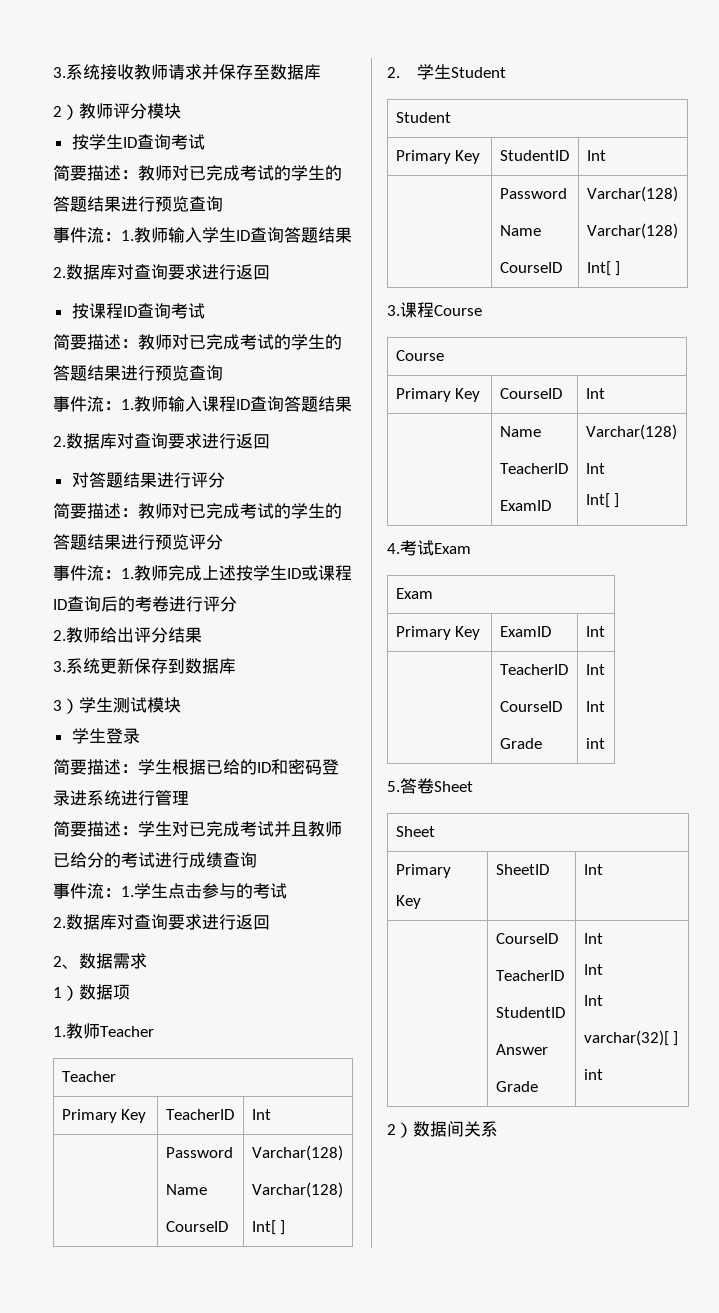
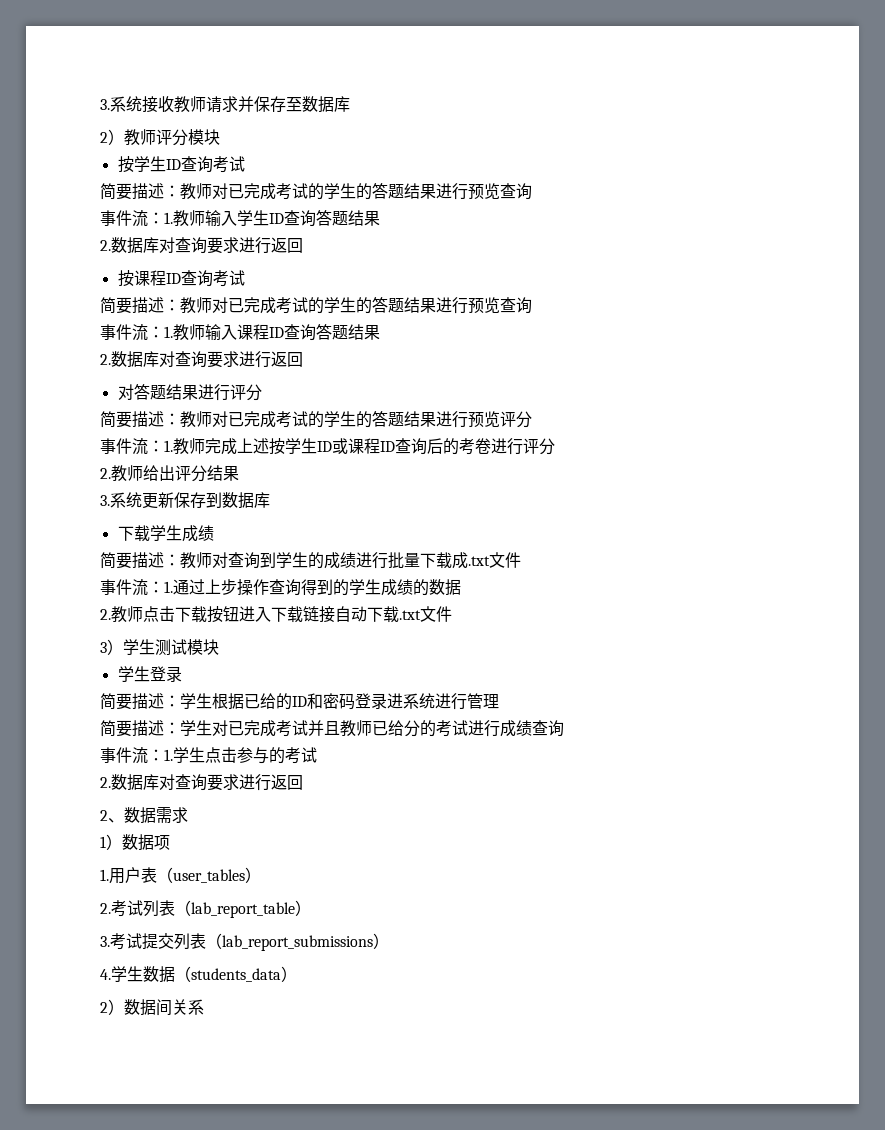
(236, 666) none -> [117,525,214,542] [100,552,521,569] [100,579,461,596] [100,606,452,623] // 下载学生成绩 // 简要描述：教师对查询到学生的成绩进行批量下载成.txt文件 // 事件流：1.通过上步操作查询得到的学生成绩的数据 // 2.教师点击下载按钮进入下载链接自动下载.txt文件
[66,1023,154,1039] [61,1071,116,1082] [61,1109,147,1123] [165,1109,234,1120] [251,1109,271,1120] [165,1147,233,1158] [165,1184,207,1195] [165,1221,228,1232] [251,1145,343,1161] [251,1182,343,1198] [251,1220,286,1235] [387,64,506,80] [395,112,451,123] [395,150,481,164] [499,150,569,161] [586,150,606,161] [499,188,567,199] [499,225,541,236] [499,262,562,273] [586,186,678,202] [586,223,678,239] [586,261,621,276] [387,302,482,318] [395,350,444,361] [395,388,481,402] [499,388,562,399] [585,388,605,399] [499,426,541,437] [499,463,568,474] [499,500,551,511] [585,424,677,440] [585,463,605,474] [585,493,620,508] [387,540,471,556] [395,588,433,599] [395,626,481,640] [499,626,551,637] [585,626,605,637] [499,664,568,675] [499,701,562,712] [499,738,542,749] [585,664,605,675] [585,701,605,712] [585,738,605,749] [387,778,473,794] [395,826,435,837] [395,864,451,878] [395,895,421,909] [495,864,549,875] [583,864,603,875] [495,933,558,944] [495,970,564,981] [495,1007,565,1018] [495,1044,548,1055] [495,1081,538,1092] [583,933,603,944] [583,964,603,975] [583,995,603,1006] [583,1030,679,1046] [583,1069,603,1080] 教师Teacher // Teacher // Primary Key | TeacherID | Int // | Password // Name // CourseID | Varchar(128) // Varchar(128) // Int[ ] // 2.学生Student // Student // Primary Key | StudentID | Int // | Password // Name // CourseID | Varchar(128) // Varchar(128) // Int[ ] // 3.课程Course // Course // Primary Key | CourseID | Int // | Name // TeacherID // ExamID | Varchar(128) // Int // Int[ ] // 4.考试Exam // Exam // Primary Key | ExamID | Int // | TeacherID // CourseID // Grade | Int // Int // int // 5.答卷Sheet // Sheet // Primary Key | SheetID | Int // | CourseID // TeacherID // StudentID // Answer // Grade | Int // Int // Int // varchar(32)[ ] // int -> [109,867,261,884] [100,900,311,918] [100,933,389,951] [100,966,297,983] 用户表（user_tables） // 2.考试列表（lab_report_table） // 3.考试提交列表（lab_report_submissions） // 4.学生数据（students_data）

